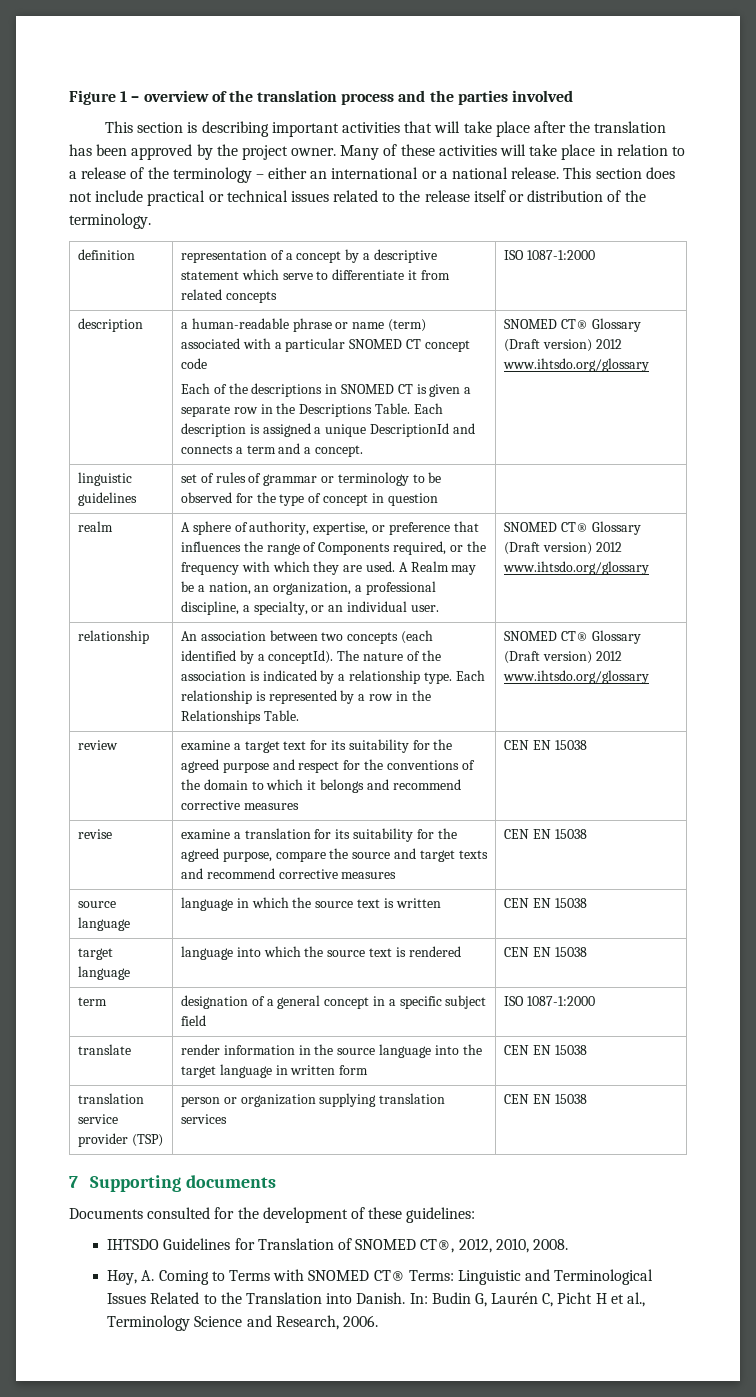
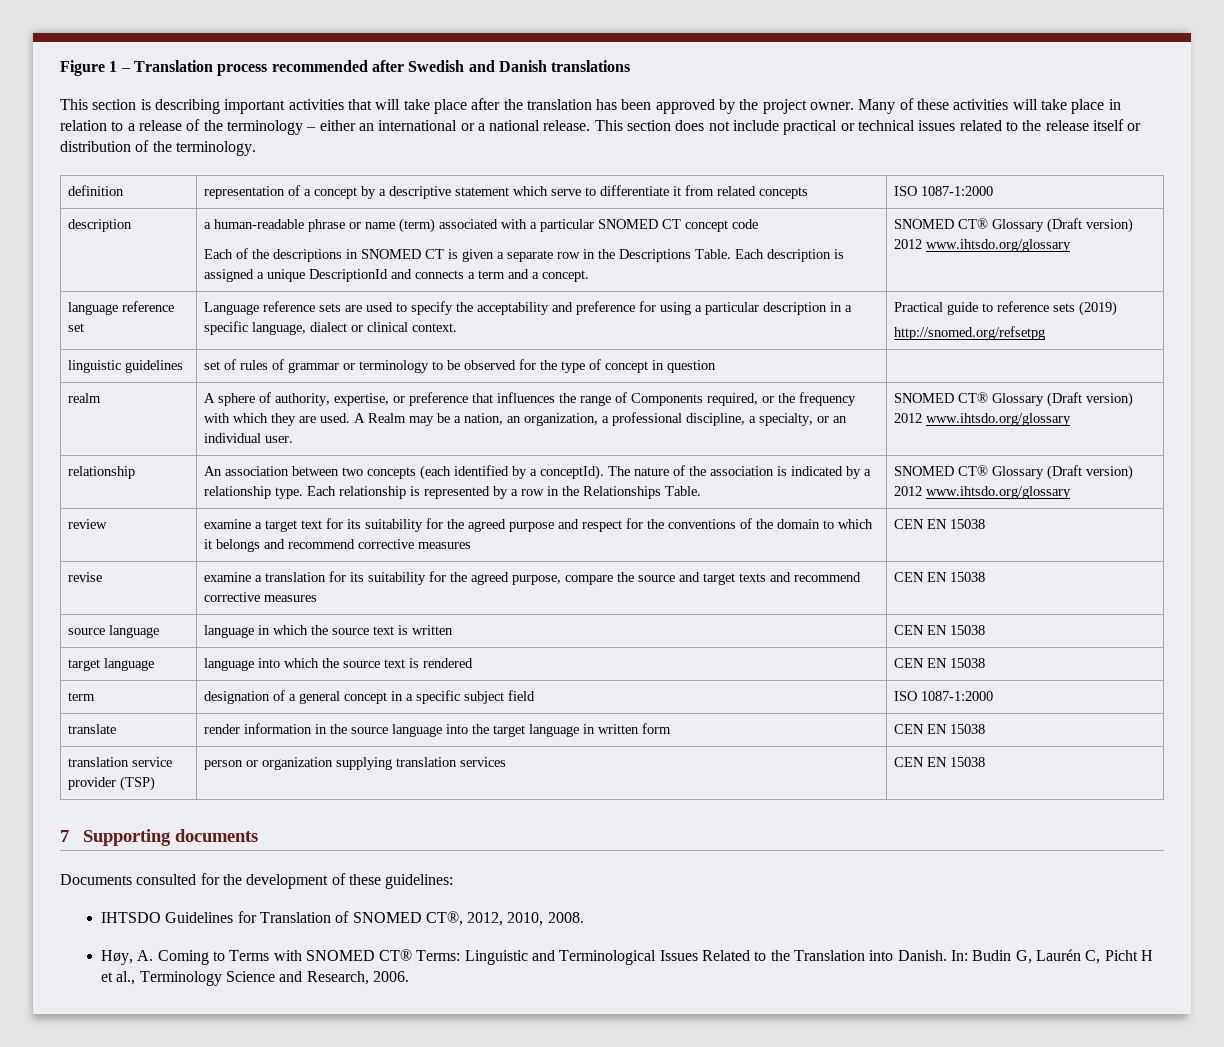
[143,90,574,105] overview of the translation process and the parties involved -> [133,60,631,76] Translation process recommended after Swedish and Danish translations
(650, 365) none -> [68,301,175,315] [68,323,85,332] [204,301,853,315] [204,321,458,335] [894,301,1118,316] [894,326,1046,340] // language reference set | Language reference sets are used to specify the acceptability and preference for using a particular description in a specific language, dialect or clinical context. | Practical guide to reference sets (2019) // http://snomed.org/refsetpg

